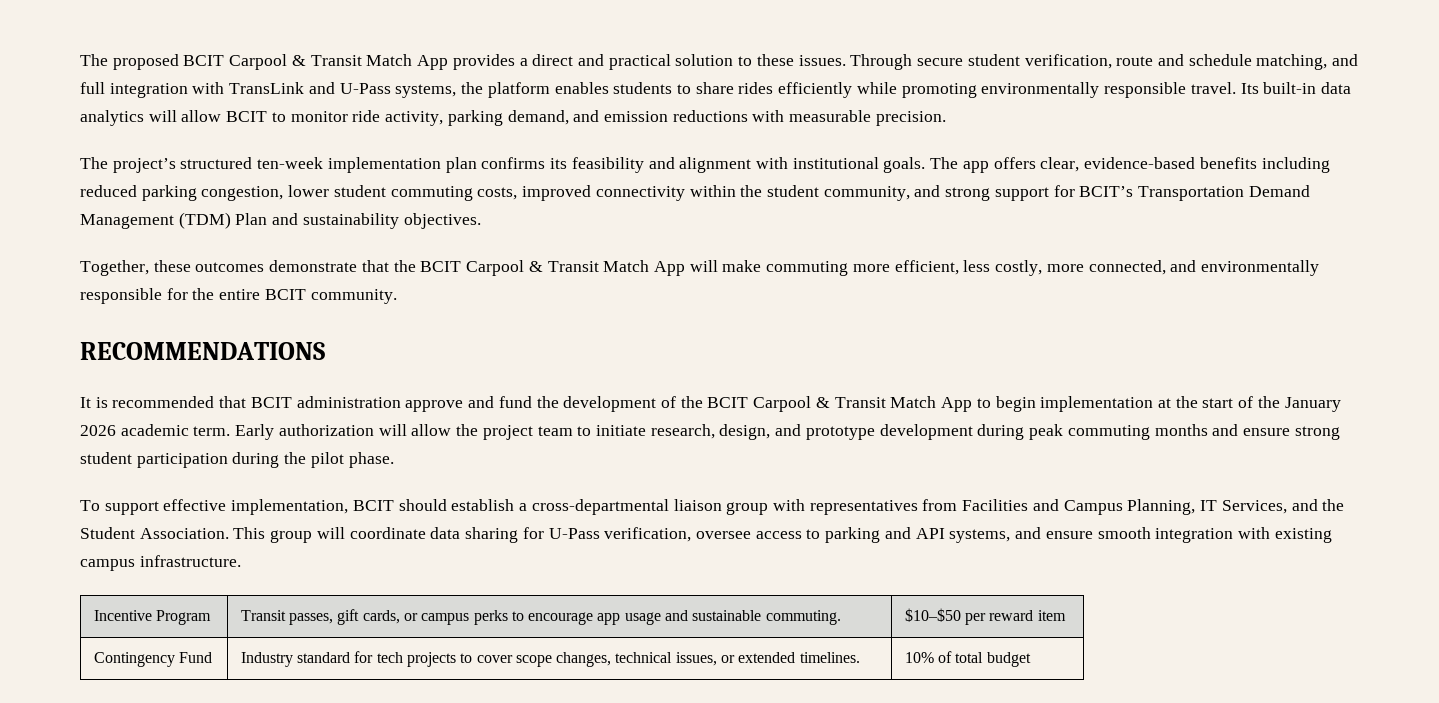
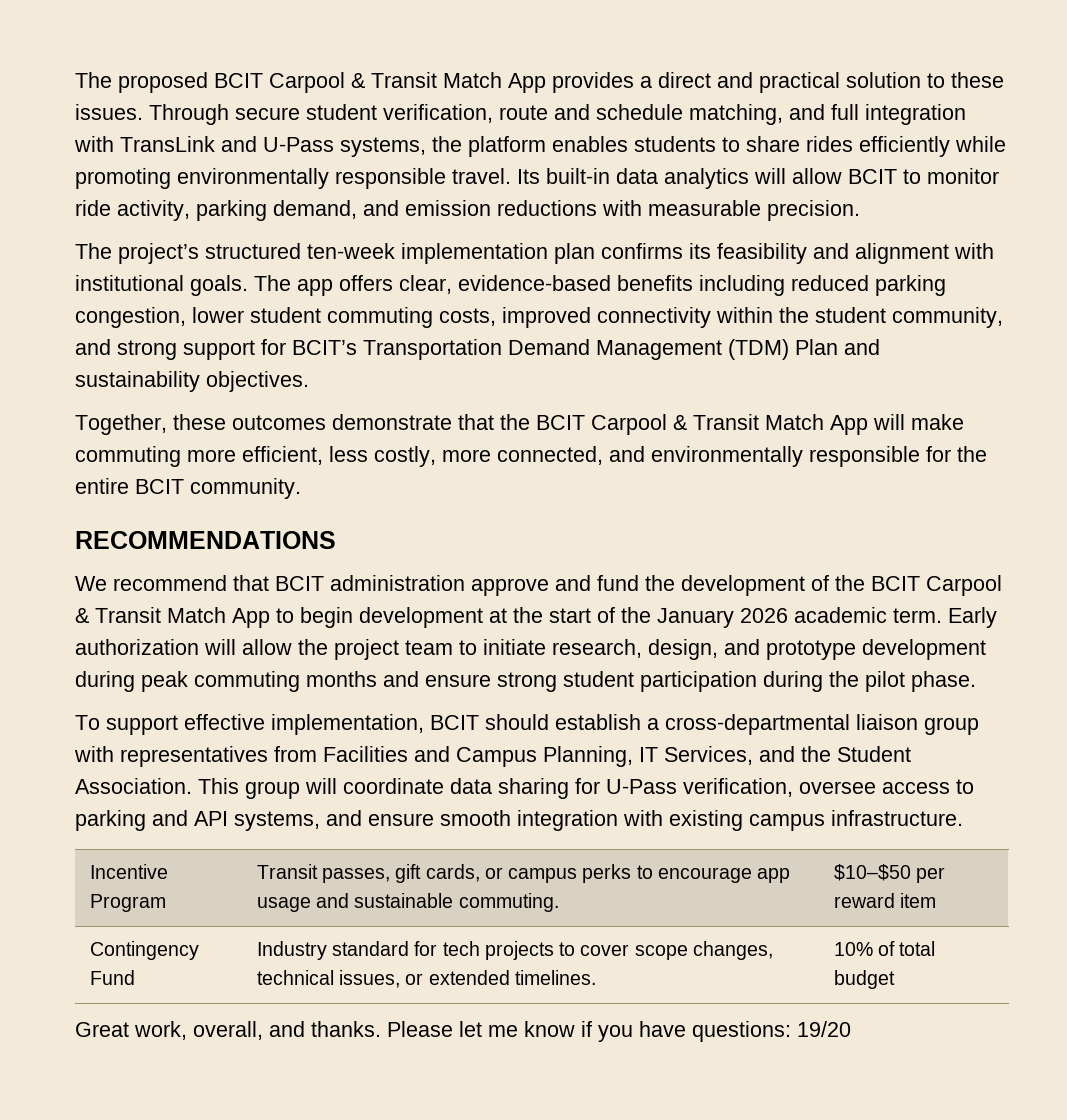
[80,396,215,408] It is recommended -> [75,575,227,591] We recommend
[1040,396,1154,412] implementation -> [359,607,483,628] development
(1031, 659) none -> [75,1021,851,1042] // Great work, overall, and thanks. Please let me know if you have questions: 19/20

